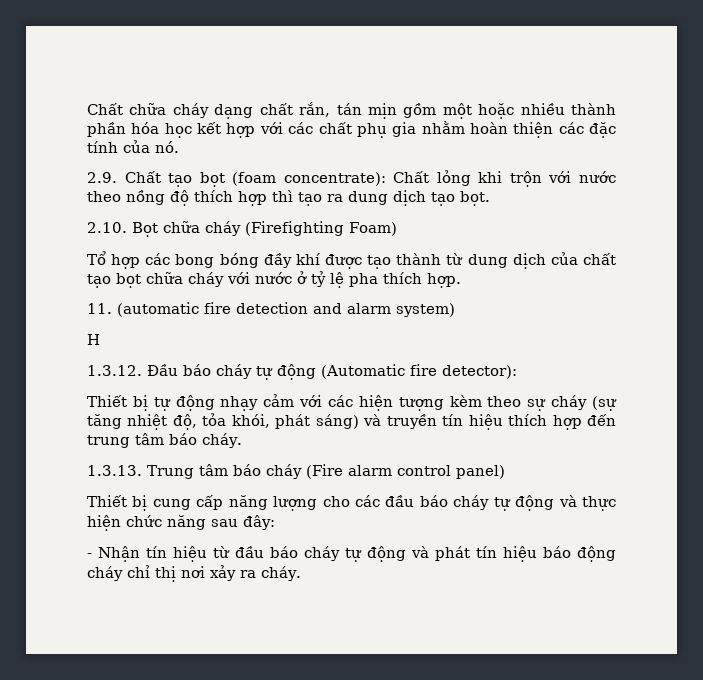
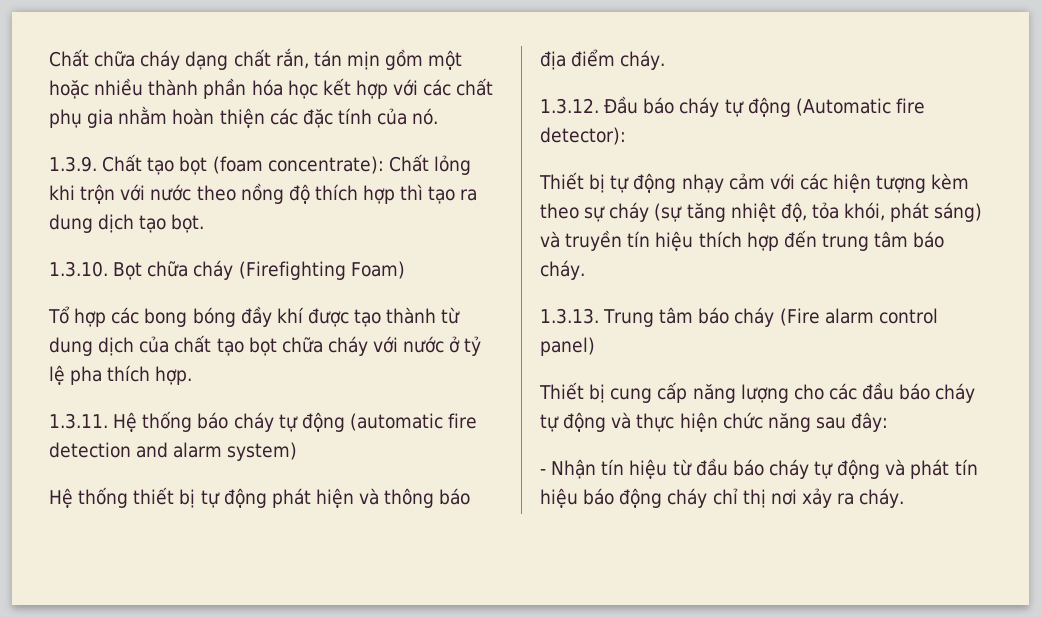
[87,172,117,183] 2.9. -> [49,156,97,172] 1.3.9.
[87,222,127,233] 2.10. -> [49,261,108,277] 1.3.10.
[87,303,112,314] 11. -> [49,411,345,432] 1.3.11. Hệ thống báo cháy tự động
[87,334,100,345] H -> [49,487,471,508] [540,49,666,70] Hệ thống thiết bị tự động phát hiện và thông báo địa điểm cháy.

